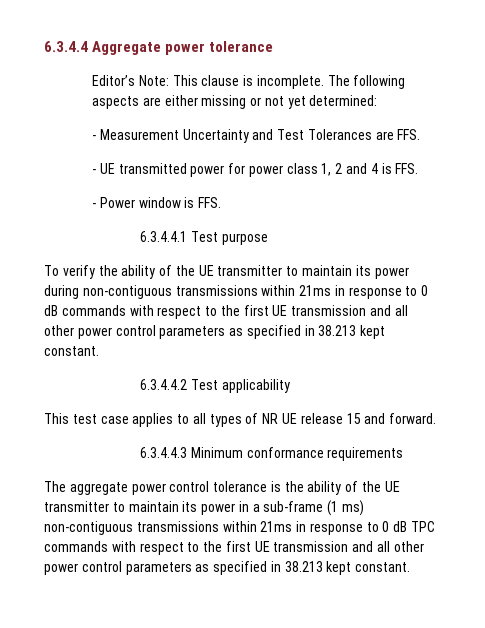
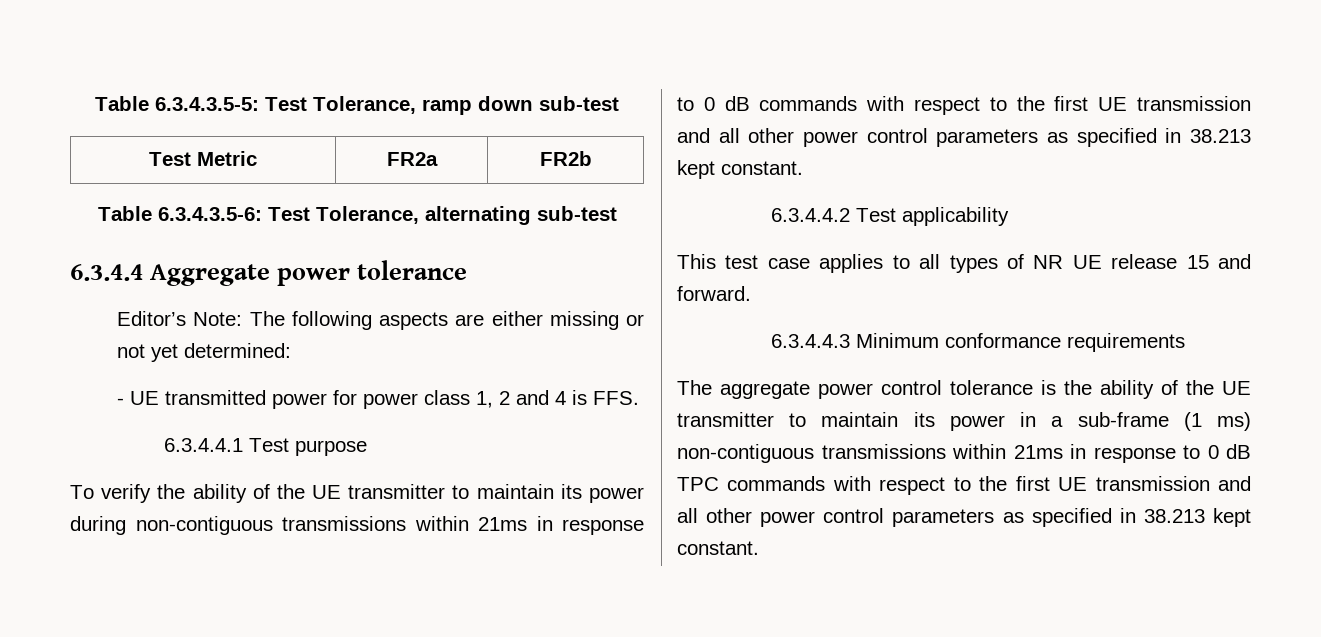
(44, 46) none -> [95,96,619,115] [149,151,257,166] [386,152,438,166] [539,151,592,166] [97,206,617,225] Table 6.3.4.3.5-5: Test Tolerance, ramp down sub-test // Test Metric | FR2a | FR2b // Table 6.3.4.3.5-6: Test Tolerance, alternating sub-test //
[172,75,324,89] This clause is incomplete. -> (243, 319) none
[91,129,421,143] // - Measurement Uncertainty and Test Tolerances are FFS. -> (292, 350) none
[91,197,222,208] // - Power window is FFS. -> (640, 398) none

